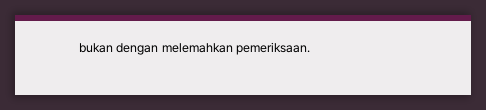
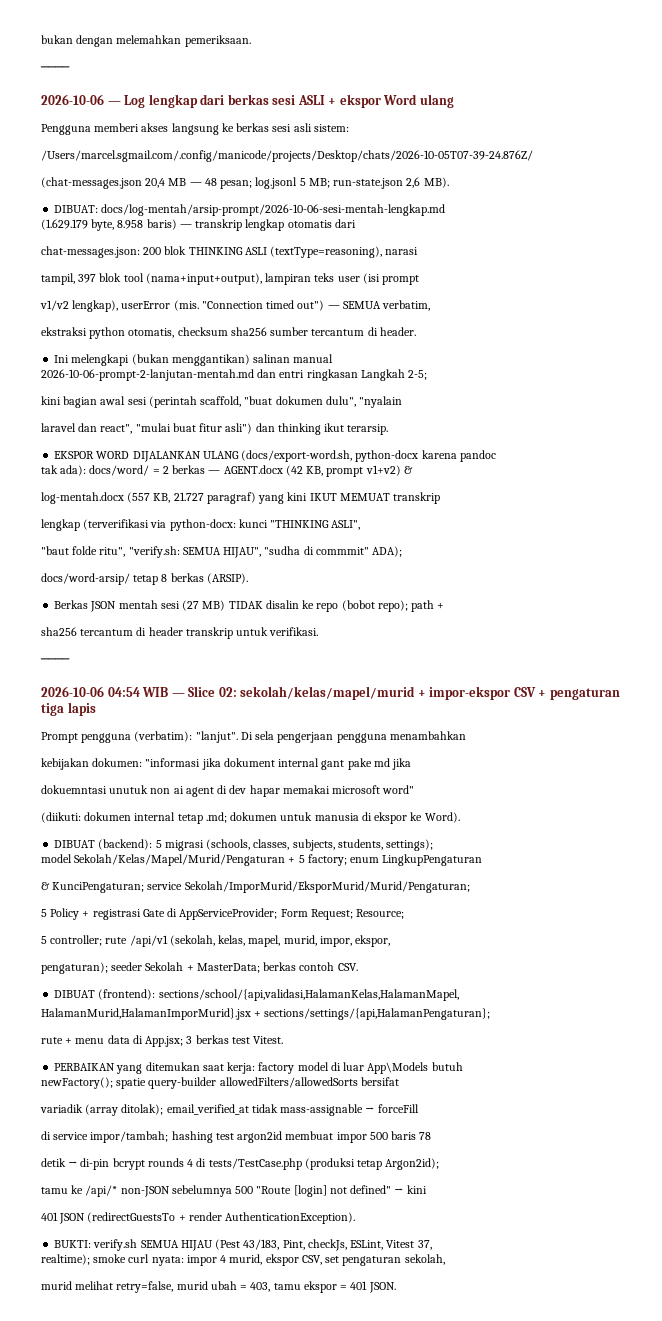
(311, 48) none -> [40,66,70,71] [41,94,454,108] [41,123,349,135] [41,150,533,162] [41,177,449,189] [54,204,446,216] [41,219,356,231] [41,246,419,258] [41,273,420,285] [40,300,431,312] [41,327,416,339] [54,354,334,366] [41,369,428,381] [41,396,403,408] [41,423,389,435] [54,450,496,462] [41,465,413,477] [41,492,441,504] [41,519,361,531] [41,546,403,558] [41,573,248,585] [54,600,445,612] [41,627,319,639] [40,658,70,663] [41,686,620,700] [41,702,96,716] [41,731,466,743] [41,758,412,770] [41,785,415,797] [41,812,460,824] [54,839,434,851] [41,854,483,866] [41,881,470,893] [41,908,405,920] [41,935,391,947] [41,962,358,974] [54,989,459,1001] [41,1008,491,1020] [41,1035,284,1047] [54,1062,463,1074] [41,1077,399,1089] [40,1104,419,1116] [41,1131,432,1143] [41,1158,440,1170] [41,1185,427,1197] [41,1212,356,1224] [54,1239,432,1251] [41,1254,445,1266] [41,1281,396,1293] // ──── // 2026-10-06 — Log lengkap dari berkas sesi ASLI + ekspor Word ulang // Pengguna memberi akses langsung ke berkas sesi asli sistem: // /Users/marcel.sgmail.com/.config/manicode/projects/Desktop/chats/2026-10-05T07-39-24.876Z/ // (chat-messages.json 20,4 MB — 48 pesan; log.jsonl 5 MB; run-state.json 2,6 MB). // DIBUAT: docs/log-mentah/arsip-prompt/2026-10-06-sesi-mentah-lengkap.md // (1.629.179 byte, 8.958 baris) — transkrip lengkap otomatis dari // chat-messages.json: 200 blok THINKING ASLI (textType=reasoning), narasi // tampil, 397 blok tool (nama+input+output), lampiran teks user (isi prompt // v1/v2 lengkap), userError (mis. "Connection timed out") — SEMUA verbatim, // ekstraksi python otomatis, checksum sha256 sumber tercantum di header. // Ini melengkapi (bukan menggantikan) salinan manual // 2026-10-06-prompt-2-lanjutan-mentah.md dan entri ringkasan Langkah 2-5; // kini bagian awal sesi (perintah scaffold, "buat dokumen dulu", "nyalain // laravel dan react", "mulai buat fitur asli") dan thinking ikut terarsip. // EKSPOR WORD DIJALANKAN ULANG (docs/export-word.sh, python-docx karena pandoc // tak ada): docs/word/ = 2 berkas — AGENT.docx (42 KB, prompt v1+v2) & // log-mentah.docx (557 KB, 21.727 paragraf) yang kini IKUT MEMUAT transkrip // lengkap (terverifikasi via python-docx: kunci "THINKING ASLI", // "baut folde ritu", "verify.sh: SEMUA HIJAU", "sudha di commmit" ADA); // docs/word-arsip/ tetap 8 berkas (ARSIP). // Berkas JSON mentah sesi (27 MB) TIDAK disalin ke repo (bobot repo); path + // sha256 tercantum di header transkrip untuk verifikasi. // ──── // 2026-10-06 04:54 WIB — Slice 02: sekolah/kelas/mapel/murid + impor-ekspor CSV + pengaturan tiga lapis // Prompt pengguna (verbatim): "lanjut". Di sela pengerjaan pengguna menambahkan // kebijakan dokumen: "informasi jika dokument internal gant pake md jika // dokuemntasi unutuk non ai agent di dev hapar memakai microsoft word" // (diikuti: dokumen internal tetap .md; dokumen untuk manusia di ekspor ke Word). // DIBUAT (backend): 5 migrasi (schools, classes, subjects, students, settings); // model Sekolah/Kelas/Mapel/Murid/Pengaturan + 5 factory; enum LingkupPengaturan // & KunciPengaturan; service Sekolah/ImporMurid/EksporMurid/Murid/Pengaturan; // 5 Policy + registrasi Gate di AppServiceProvider; Form Request; Resource; // 5 controller; rute /api/v1 (sekolah, kelas, mapel, murid, impor, ekspor, // pengaturan); seeder Sekolah + MasterData; berkas contoh CSV. // DIBUAT (frontend): sections/school/{api,validasi,HalamanKelas,HalamanMapel, // HalamanMurid,HalamanImporMurid}.jsx + sections/settings/{api,HalamanPengaturan}; // rute + menu data di App.jsx; 3 berkas test Vitest. // PERBAIKAN yang ditemukan saat kerja: factory model di luar App\Models butuh // newFactory(); spatie query-builder allowedFilters/allowedSorts bersifat // variadik (array ditolak); email_verified_at tidak mass-assignable → forceFill // di service impor/tambah; hashing test argon2id membuat impor 500 baris 78 // detik → di-pin bcrypt rounds 4 di tests/TestCase.php (produksi tetap Argon2id); // tamu ke /api/* non-JSON sebelumnya 500 "Route [login] not defined" → kini // 401 JSON (redirectGuestsTo + render AuthenticationException). // BUKTI: verify.sh SEMUA HIJAU (Pest 43/183, Pint, checkJs, ESLint, Vitest 37, // realtime); smoke curl nyata: impor 4 murid, ekspor CSV, set pengaturan sekolah, // murid melihat retry=false, murid ubah = 403, tamu ekspor = 401 JSON.

